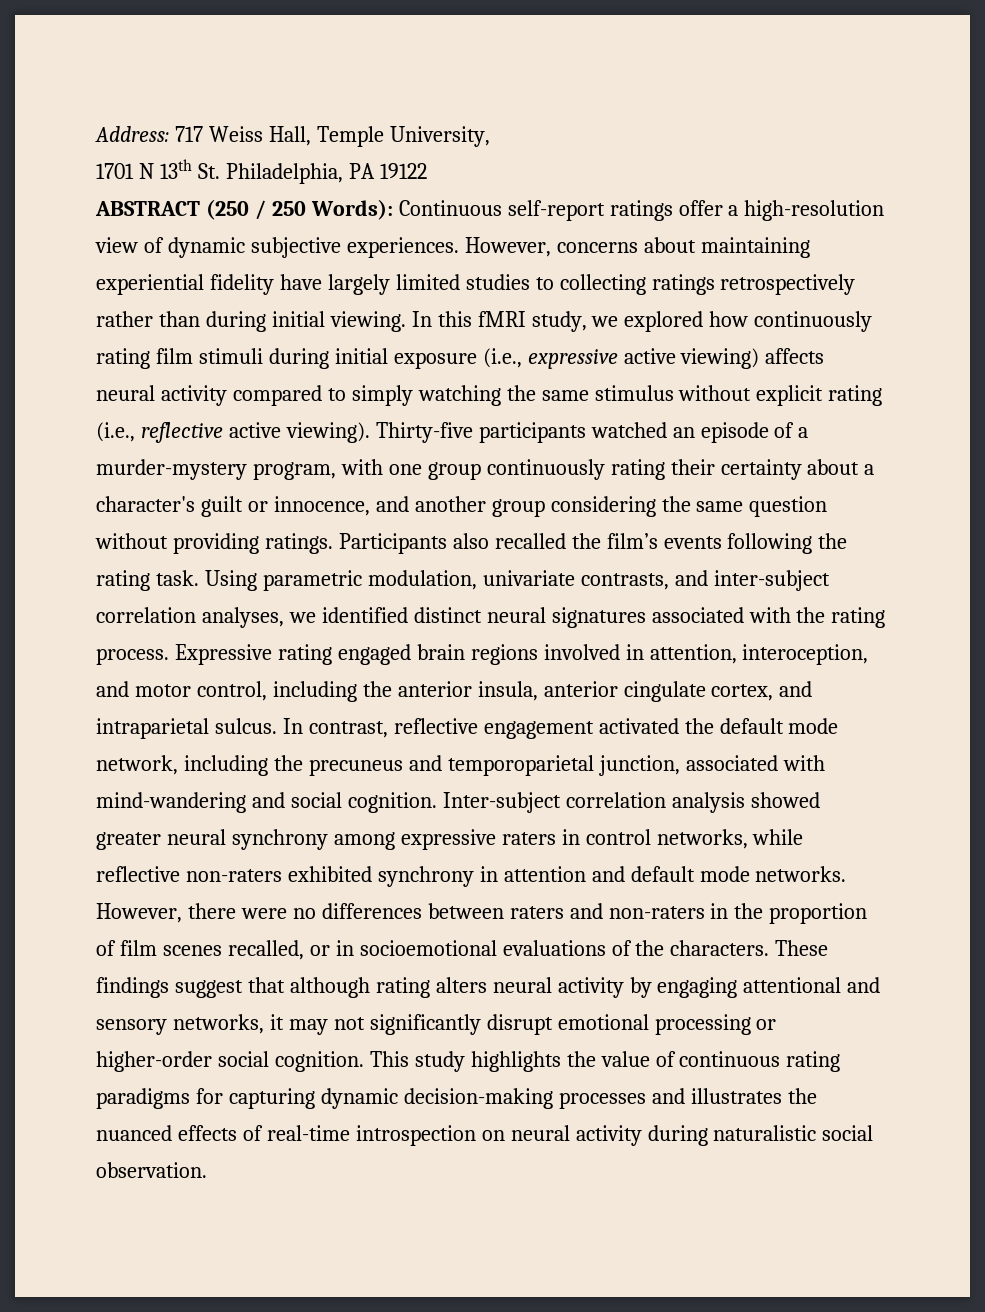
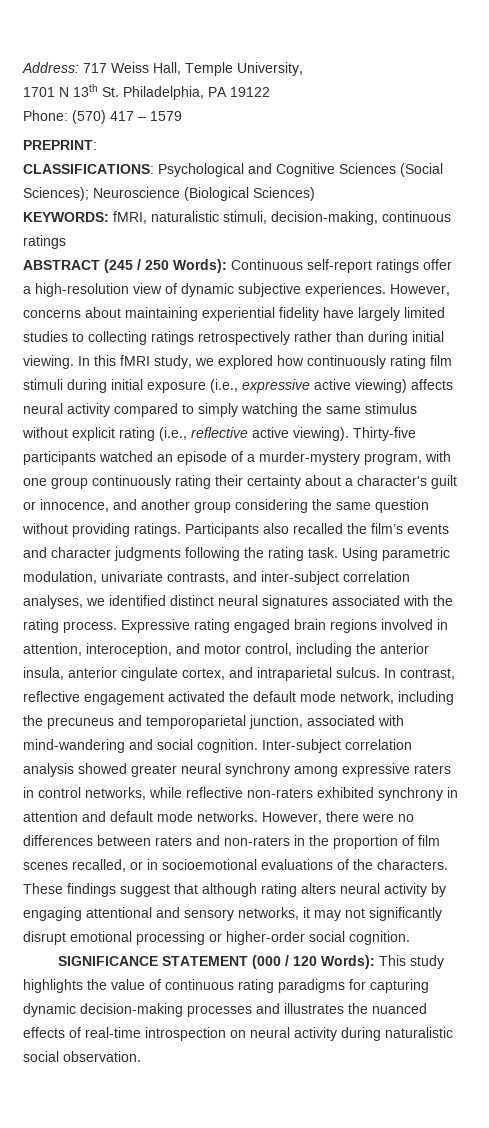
(427, 171) none -> [23,110,182,124] [23,140,97,150] [23,163,443,177] [23,187,315,201] [23,211,451,225] [23,235,66,249] // Phone: (570) 417 – 1579 // PREPRINT: // CLASSIFICATIONS: Psychological and Cognitive Sciences (Social Sciences); Neuroscience (Biological Sciences) // KEYWORDS: fMRI, naturalistic stimuli, decision-making, continuous ratings
[205,199,249,220] (250 -> [104,259,133,273] (245
(722, 542) none -> [23,547,181,561] and character judgments
(364, 1061) none -> [58,955,376,969] // SIGNIFICANCE STATEMENT (000 / 120 Words):

